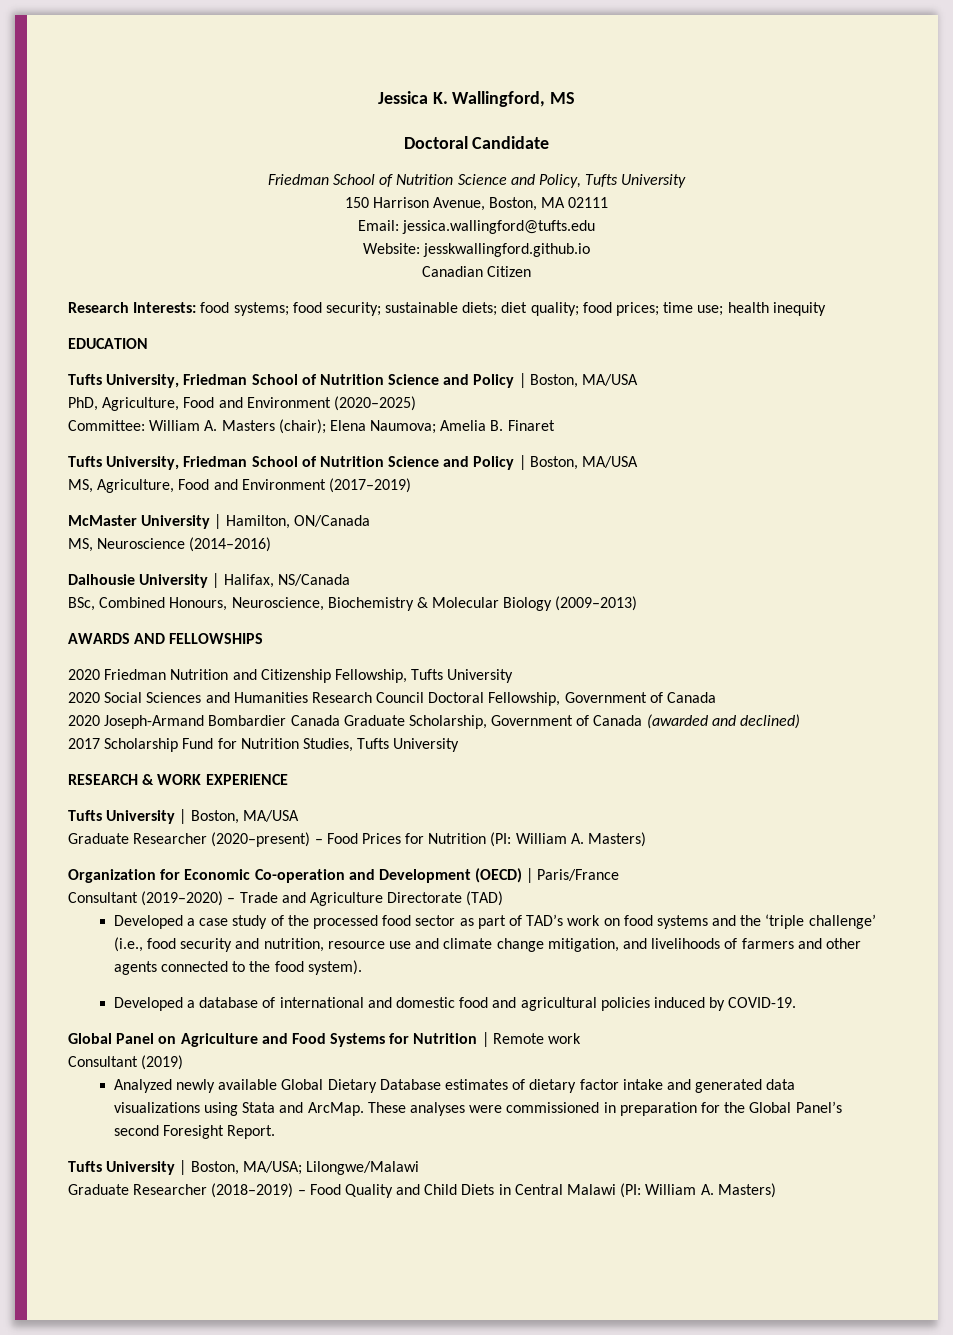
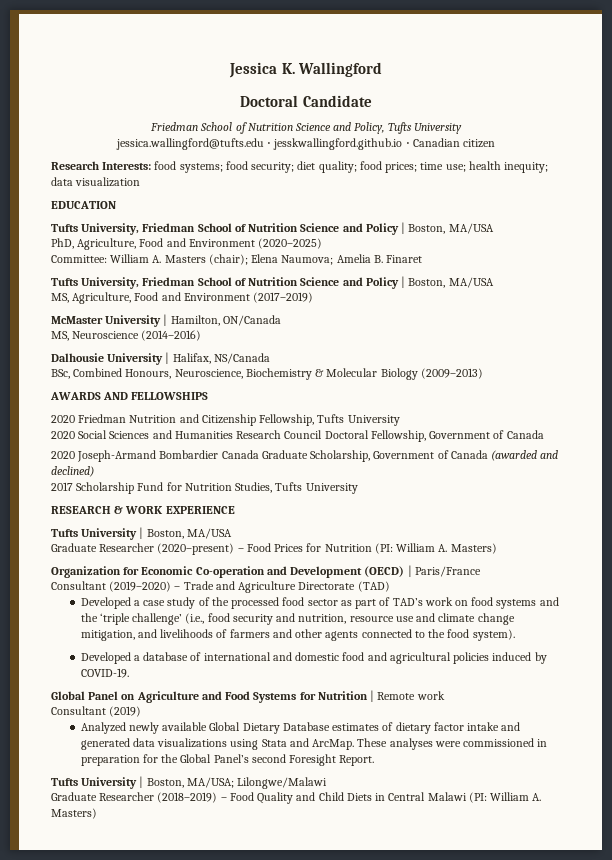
[452,91,576,107] Wallingford, MS -> [297,62,382,77] Wallingford
[344,197,609,211] [357,220,399,231] 150 Harrison Avenue, Boston, MA 02111 // Email: -> (462, 128) none
[362,243,420,254] // Website: -> [267,142,272,147] ⋅
[421,266,532,277] // Canadian Citizen -> [405,138,496,148] ⋅ Canadian citizen
[385,302,498,316] sustainable diets; -> (295, 167) none
[772,302,826,316] inequity -> [504,162,549,173] [51,177,141,187] inequity; data visualization

